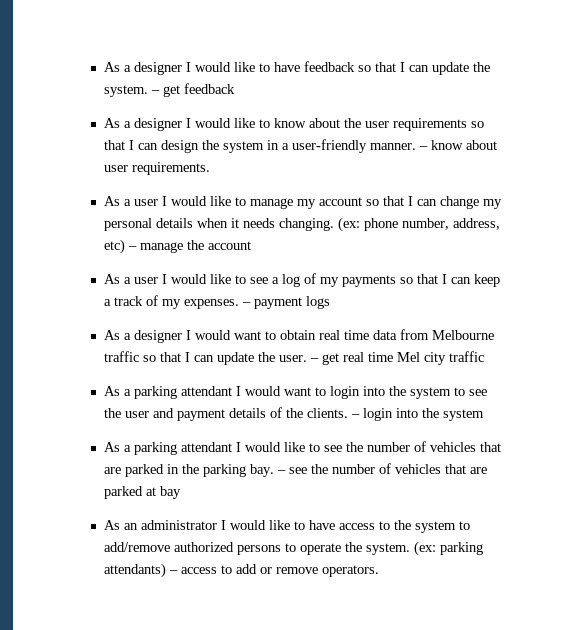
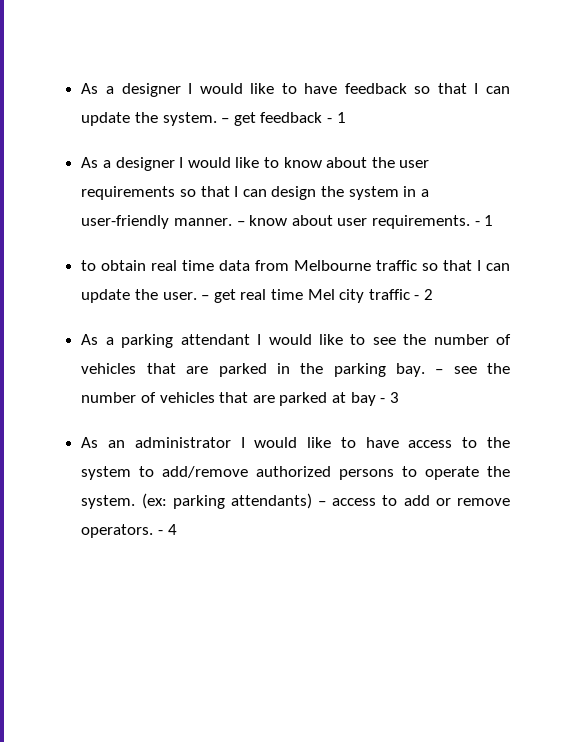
(236, 88) none -> [326,112,346,123] - 1
[104,196,503,209] [104,217,501,232] [104,239,252,254] [104,273,501,287] [104,295,331,309] [104,330,262,343] // As a user I would like to manage my account so that I can change my personal details when it needs changing. (ex: phone number, address, etc) – manage the account // As a user I would like to see a log of my payments so that I can keep a track of my expenses. – payment logs // As a designer I would want -> [474,215,494,226] - 1 //
[104,386,488,399] [104,407,485,421] // As a parking attendant I would want to login into the system to see the user and payment details of the clients. – login into the system -> [414,289,433,300] - 2
(182, 492) none -> [380,392,399,403] - 3
(380, 571) none -> [158,524,177,535] - 4

